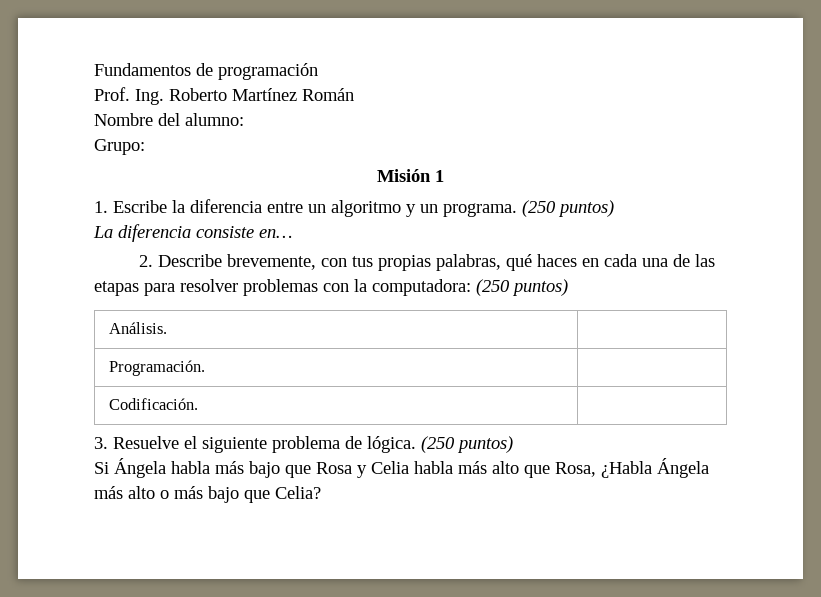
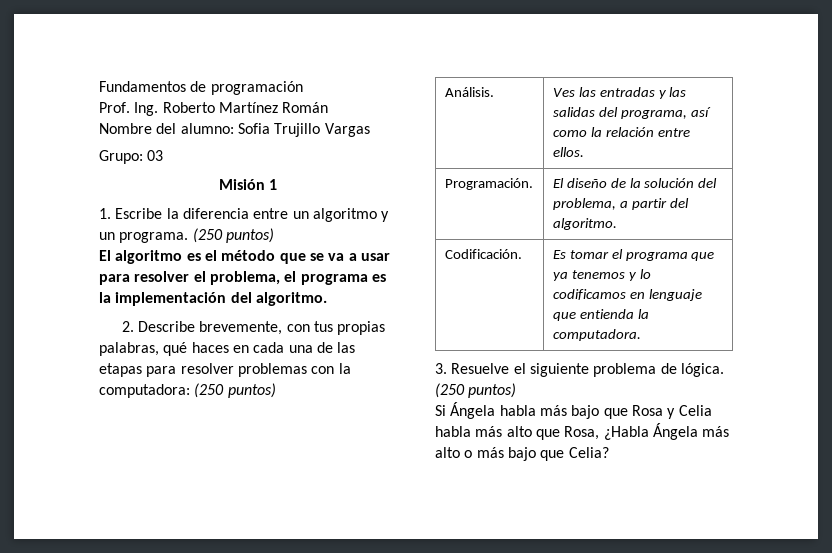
(244, 119) none -> [237,123,370,137] Sofia Trujillo Vargas
(145, 147) none -> [147,150,164,161] 03
[93,224,292,242] La diferencia consiste en… -> [99,250,390,264] [99,271,386,285] [99,292,327,306] El algoritmo es el método que se va a usar para resolver el problema, el programa es la implementación del algoritmo.
[108,360,205,376] [108,398,198,410] // Programación. | // Codificación. | -> [552,87,687,99] [552,107,711,119] [552,127,690,137] [552,147,584,157] [444,178,533,190] [552,178,718,188] [552,198,689,210] [552,218,617,230] [444,249,522,259] [552,249,715,261] [552,269,651,281] [552,289,702,301] [552,309,649,321] [552,329,641,341] Ves las entradas y las salidas del programa, así como la relación entre ellos. // Programación. | El diseño de la solución del problema, a partir del algoritmo. // Codificación. | Es tomar el programa que ya tenemos y lo codificamos en lenguaje que entienda la computadora.

